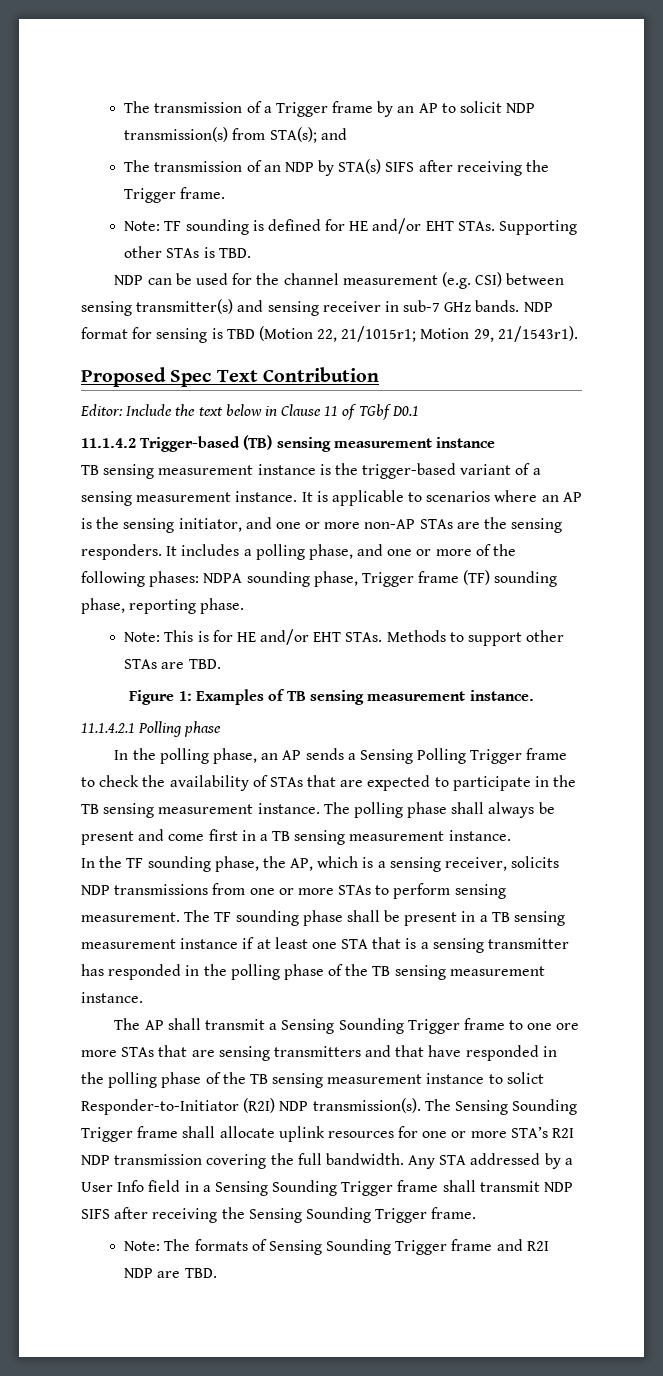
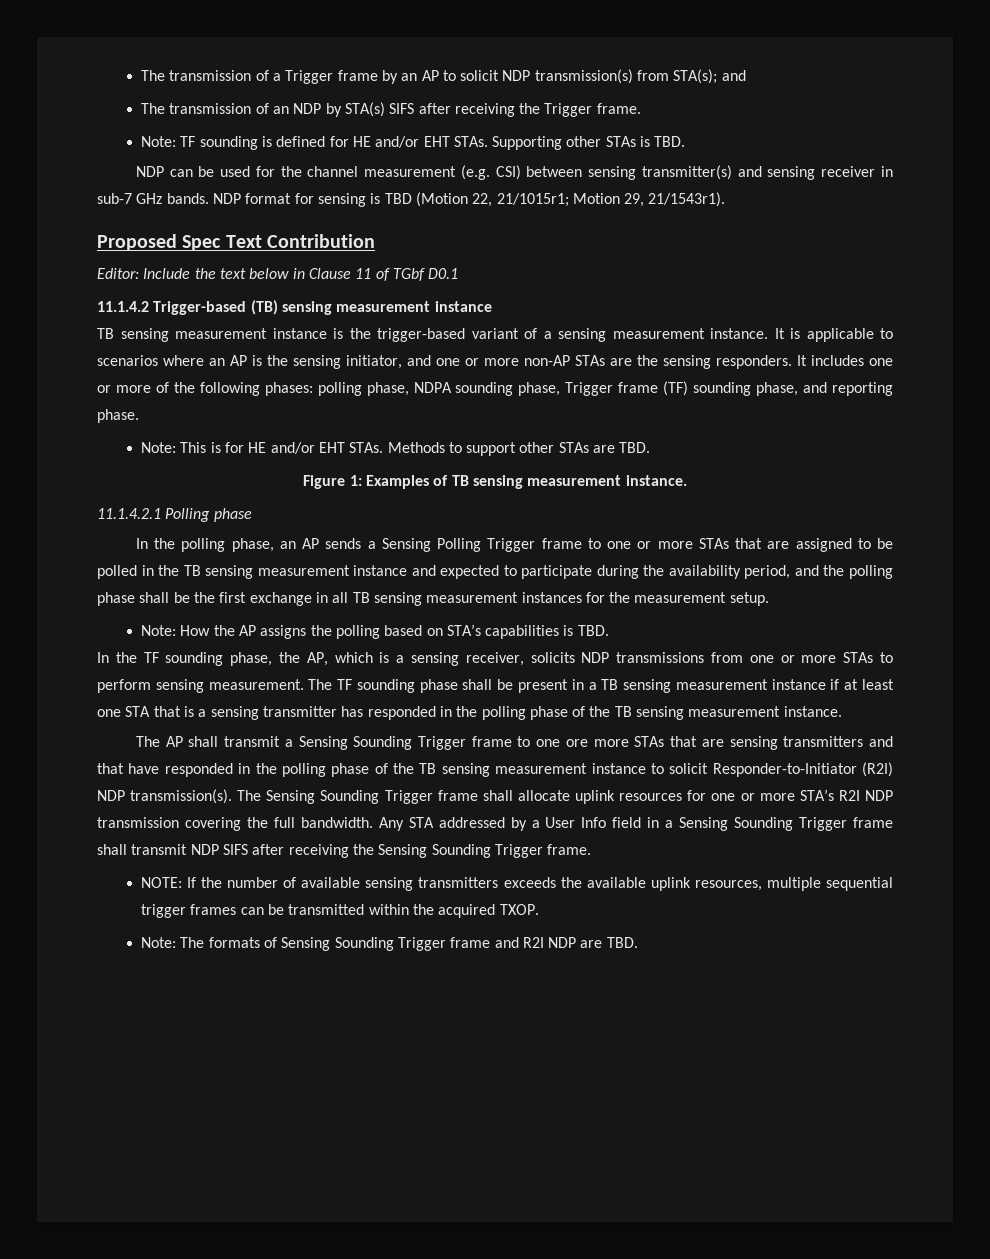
[243,544,384,560] a polling phase, and -> (864, 360) none
(200, 579) none -> [317,382,409,396] polling phase,
(125, 606) none -> [803,382,828,393] and
[99,775,531,791] check the availability of STAs that are expected to participate -> [607,538,893,552] [97,565,137,579] one or more STAs that are assigned to be polled
[257,802,555,818] [81,829,511,845] instance. The polling phase shall always be present and come first in a TB sensing measurement instance. -> [353,565,893,579] [97,592,769,606] [140,624,609,639] instance and expected to participate during the availability period, and the polling phase shall be the first exchange in all TB sensing measurement instances for the measurement setup. // Note: How the AP assigns the polling based on STA’s capabilities is TBD.
[506,1072,544,1084] solict -> [669,763,709,774] solicit
(477, 1213) none -> [140,877,894,891] [140,904,539,918] // NOTE: If the number of available sensing transmitters exceeds the available uplink resources, multiple sequential trigger frames can be transmitted within the acquired TXOP.

